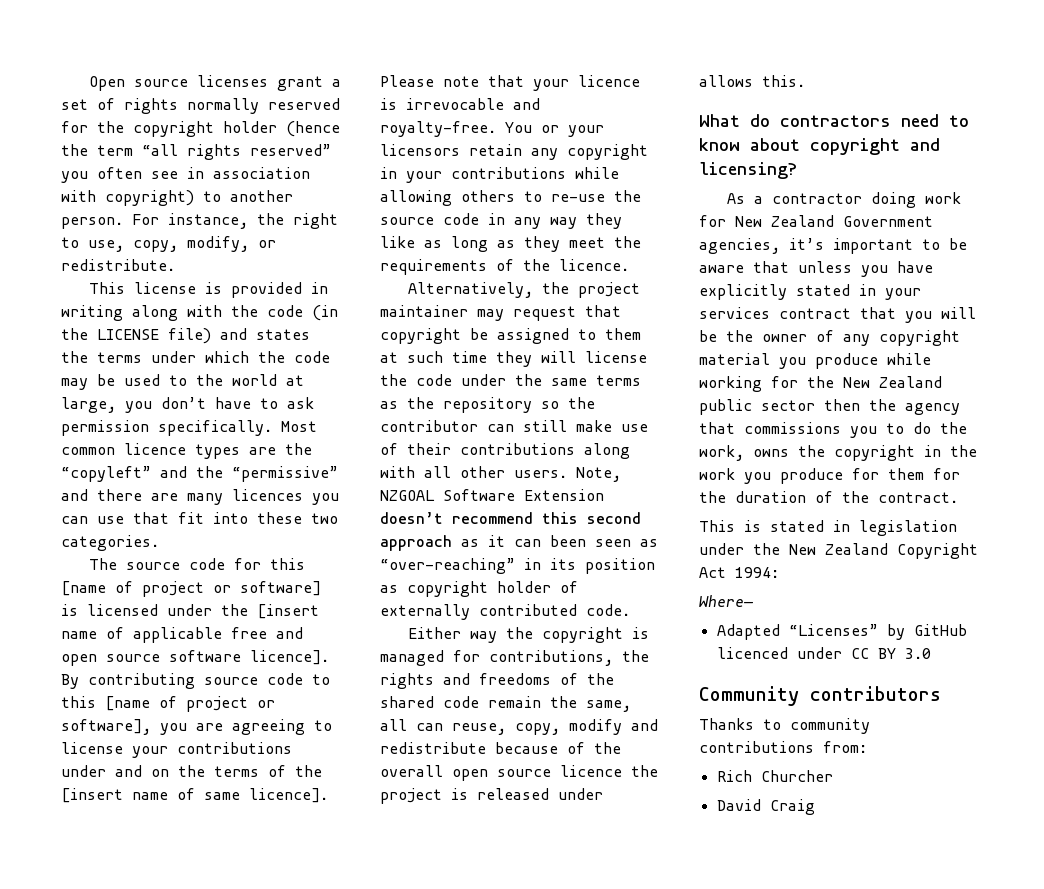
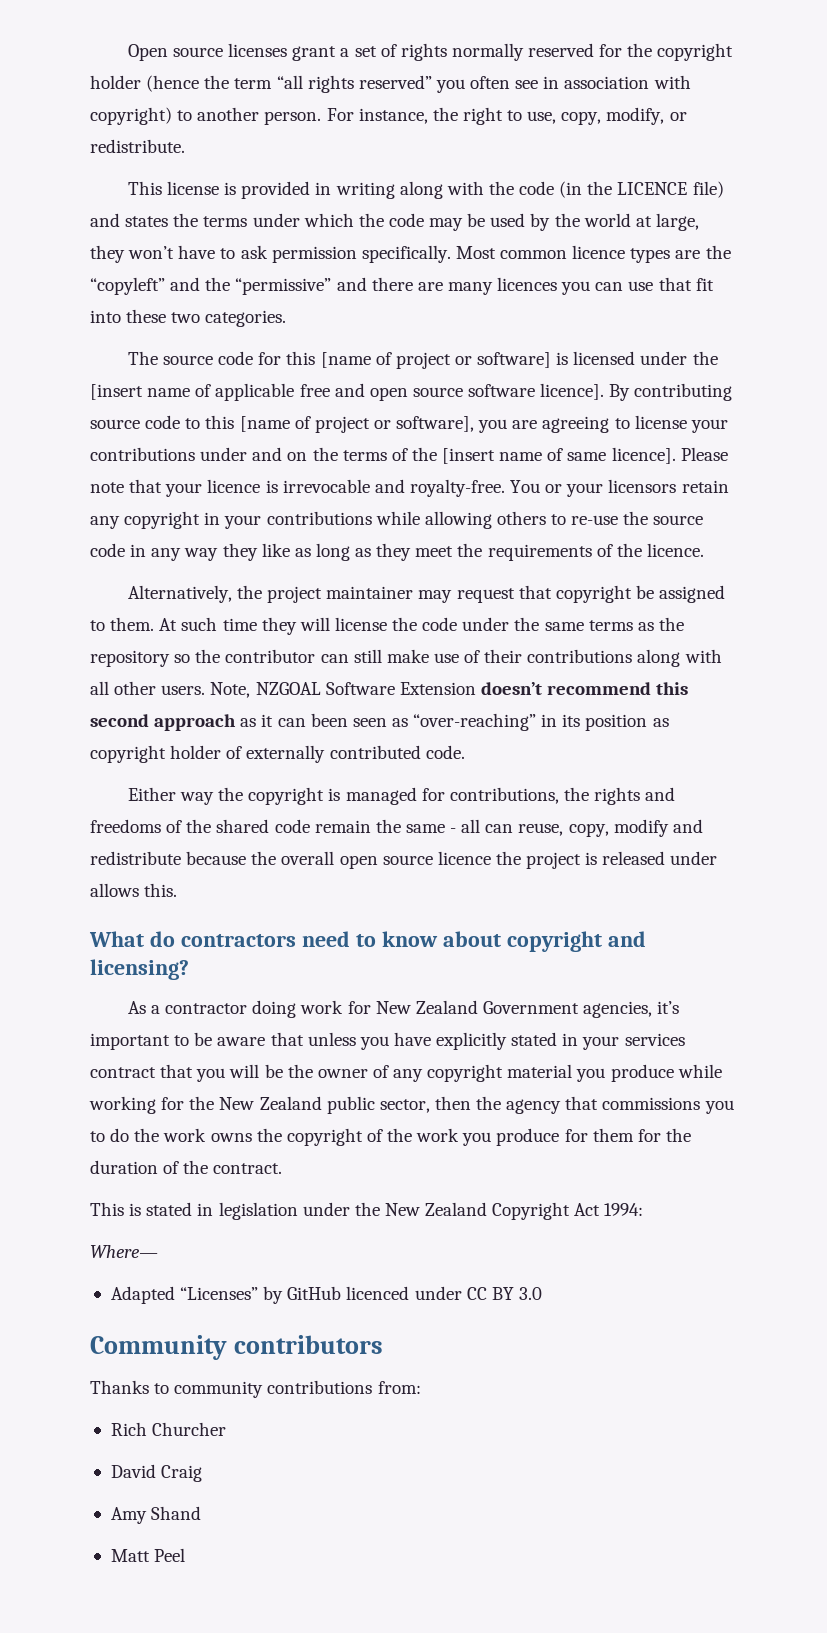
[97,329,159,340] LICENSE -> [617,182,688,195] LICENCE
[169,375,187,386] to -> [530,213,551,231] by
[125,397,206,413] you don’t -> [90,245,175,263] they won’t
[605,328,641,340] [380,352,398,363] them at -> [110,617,178,631] them. At
[586,700,631,712] same, -> [405,824,457,833] same -
[567,742,585,754] of -> (247, 858) none
[761,400,815,411] sector -> [379,1099,430,1113] sector,
[699,445,744,461] work, -> [163,1128,207,1142] work
[924,445,941,457] in -> [366,1129,383,1142] of
(815, 807) none -> [110,1506,202,1524] [110,1548,186,1562] // Amy Shand // Matt Peel

